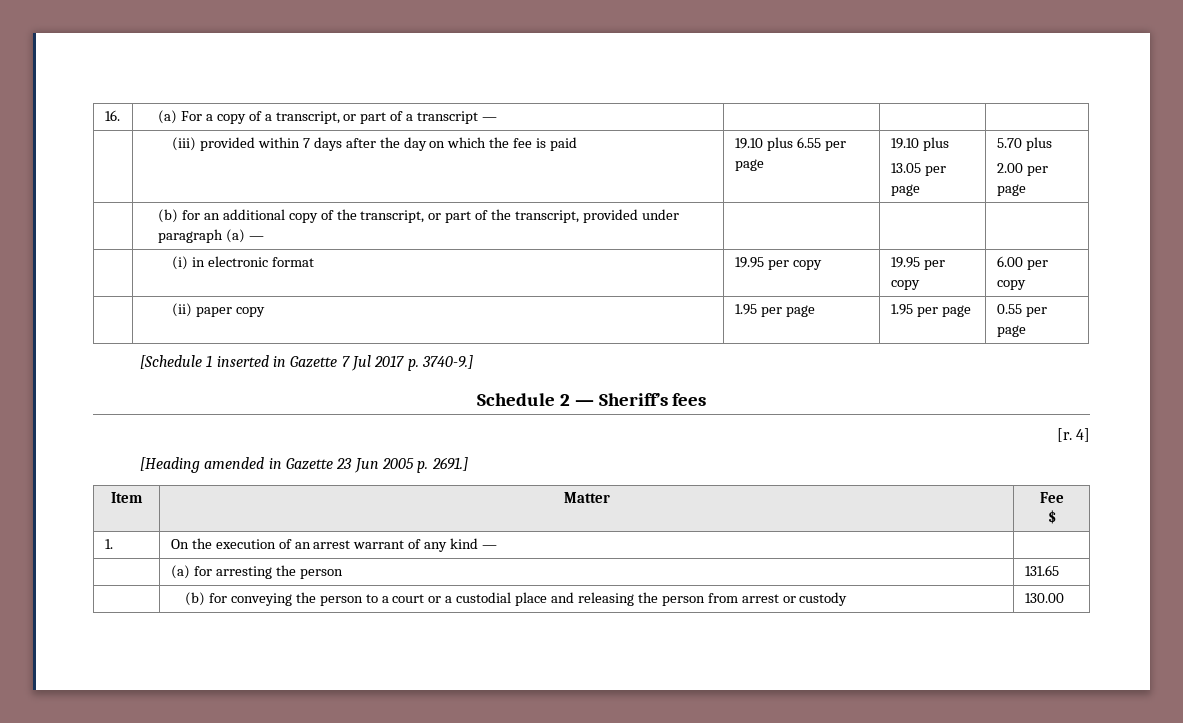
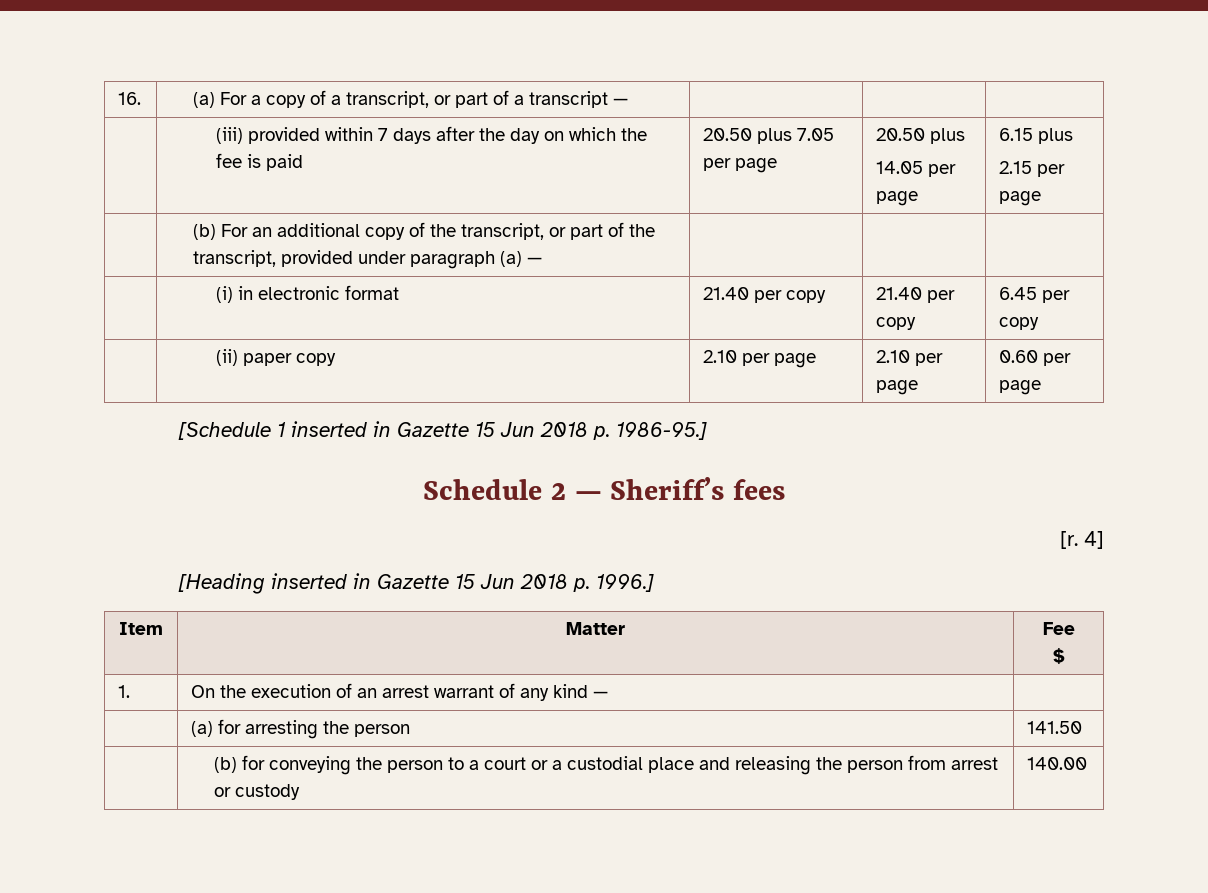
[734,137,846,151] [734,159,764,171] [890,137,949,151] [890,163,946,176] [890,184,920,196] [996,137,1052,151] [996,163,1023,173] 19.10 plus 6.55 per page | 19.10 plus // 13.05 per page | 5.70 plus // 2.00 -> [703,128,835,144] [703,158,778,173] [876,128,966,144] [876,161,957,177] [876,191,919,206] [999,128,1074,144] [999,161,1033,174] 20.50 plus 7.05 per page | 20.50 plus // 14.05 per page | 6.15 plus // 2.15
[181,210,200,220] for -> [221,224,249,237] For
[734,257,822,270] [890,257,945,270] [890,280,920,290] [996,256,1023,267] 19.95 per copy | 19.95 per copy | 6.00 -> [703,287,827,303] [876,287,956,303] [876,317,917,330] [999,287,1038,300] 21.40 per copy | 21.40 per copy | 6.45
[734,304,815,317] [890,304,971,317] [996,304,1022,314] 1.95 per page | 1.95 per page | 0.55 -> [703,350,817,368] [876,350,944,366] [876,380,919,395] [999,350,1039,363] 2.10 per page | 2.10 per page | 0.60
[341,355,473,371] 7 Jul 2017 p. 3740-9.] -> [475,422,708,440] 15 Jun 2018 p. 1986-95.]
[204,457,468,473] amended in Gazette 23 Jun 2005 p. 2691.] -> [271,573,655,592] inserted in Gazette 15 Jun 2018 p. 1996.]
[1024,565,1059,576] 131.65 -> [1027,721,1083,734] 141.50
[1024,593,1064,603] 130.00 -> [1027,757,1088,770] 140.00

